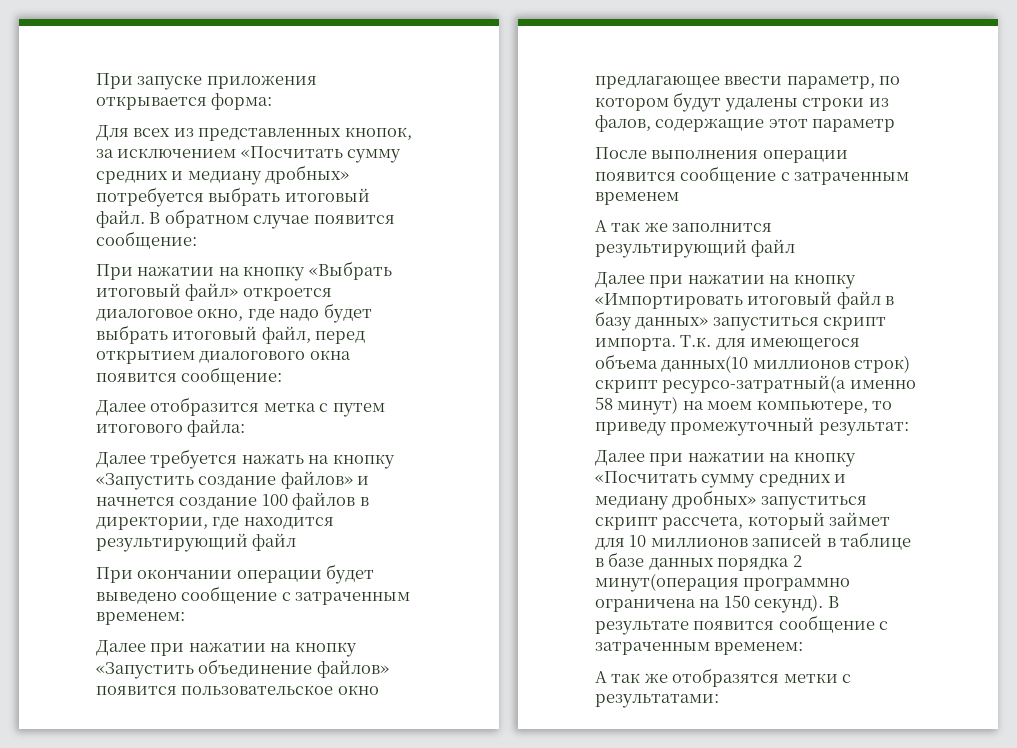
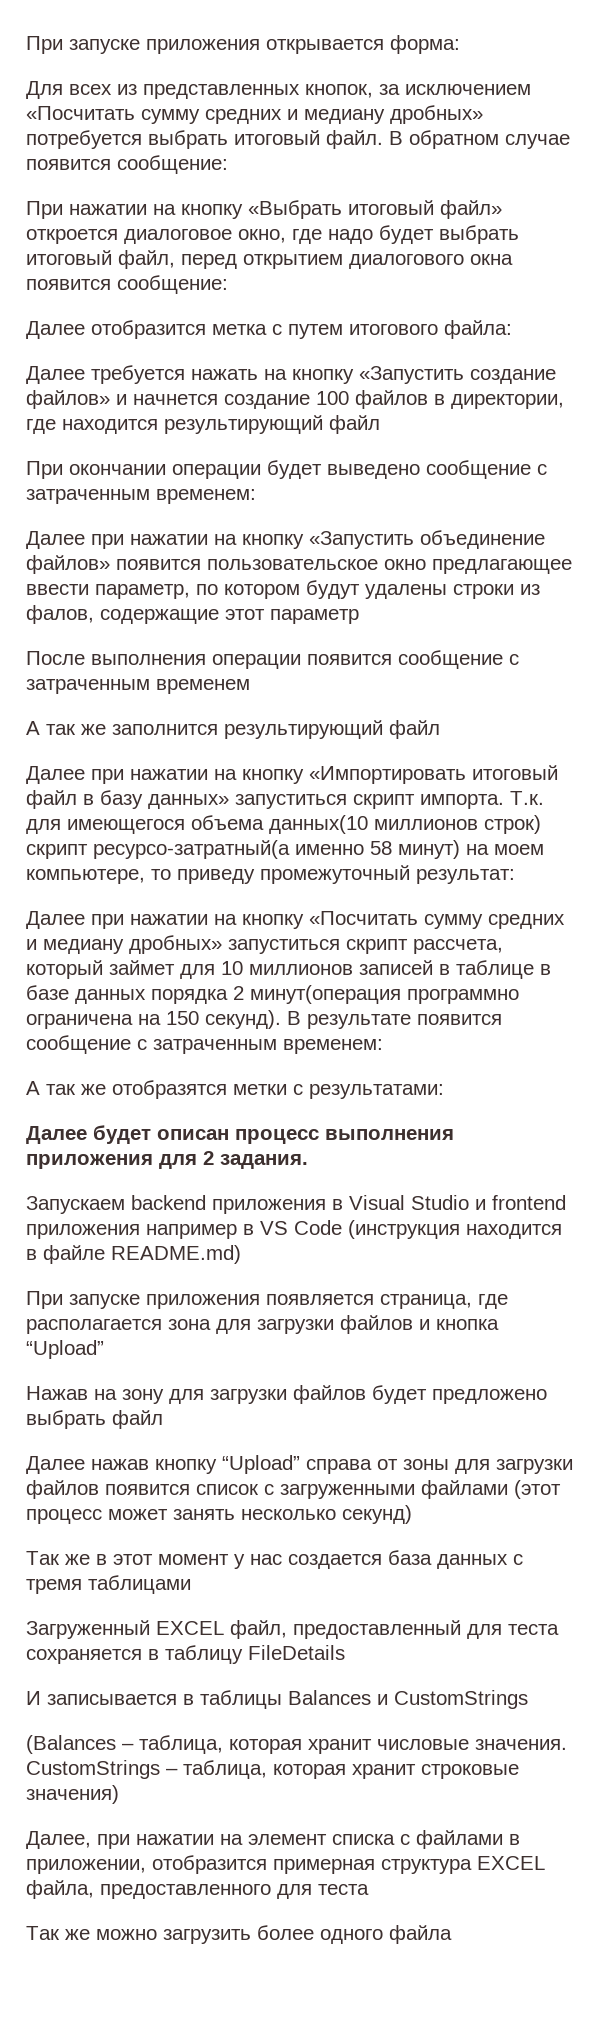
(719, 701) none -> [26,1125,454,1144] [26,1151,308,1169] [26,1195,566,1214] [26,1220,562,1239] [26,1245,241,1264] [26,1291,508,1309] [26,1315,499,1334] [26,1340,104,1359] [26,1385,547,1404] [26,1410,163,1429] [26,1455,573,1474] [26,1480,561,1499] [26,1505,412,1524] [26,1550,523,1569] [26,1575,191,1594] [26,1620,559,1639] [26,1645,345,1664] [26,1690,528,1709] [26,1735,567,1754] [26,1760,519,1779] [26,1785,119,1804] [26,1830,520,1849] [26,1855,545,1874] [26,1880,369,1899] [26,1925,452,1944] // Далее будет описан процесс выполнения приложения для 2 задания. // Запускаем backend приложения в Visual Studio и frontend приложения например в VS Code (инструкция находится в файле README.md) // При запуске приложения появляется страница, где располагается зона для загрузки файлов и кнопка “Upload” // Нажав на зону для загрузки файлов будет предложено выбрать файл // Далее нажав кнопку “Upload” справа от зоны для загрузки файлов появится список с загруженными файлами (этот процесс может занять несколько секунд) // Так же в этот момент у нас создается база данных с тремя таблицами // Загруженный EXCEL файл, предоставленный для теста сохраняется в таблицу FileDetails // И записывается в таблицы Balances и CustomStrings // (Balances – таблица, которая хранит числовые значения. CustomStrings – таблица, которая хранит строковые значения) // Далее, при нажатии на элемент списка с файлами в приложении, отобразится примерная структура EXCEL файла, предоставленного для теста // Так же можно загрузить более одного файла

